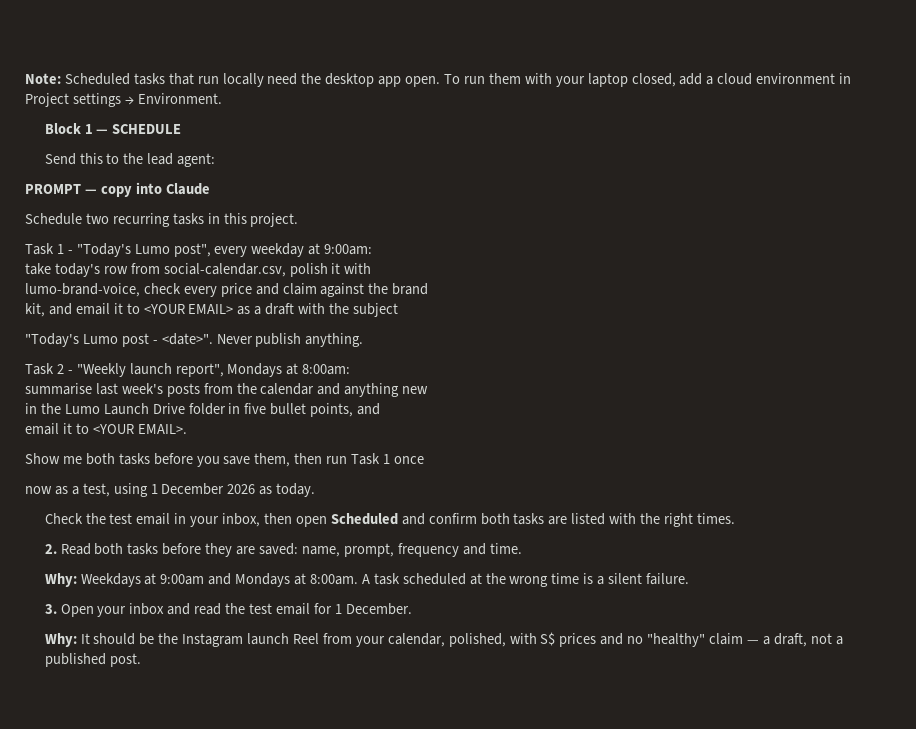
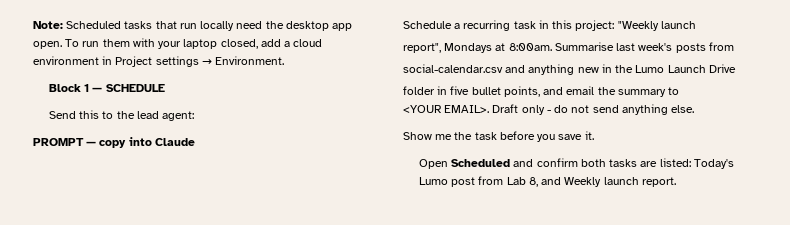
[85,213,299,227] [25,243,373,257] [25,263,372,277] [25,283,429,297] [25,303,398,317] [25,333,364,347] [25,363,73,375] two recurring tasks in this project. // Task 1 - "Today's Lumo post", every weekday at 9:00am: // take today's row from social-calendar.csv, polish it with // lumo-brand-voice, check every price and claim against the brand // kit, and email it to <YOUR EMAIL> as a draft with the subject // "Today's Lumo post - <date>". Never publish anything. // Task 2 - -> [454,20,615,31] a recurring task in this project:
(172, 369) none -> (696, 25) //
[302,364,351,375] [25,383,92,395] 8:00am: // summarise -> [508,42,614,51] 8:00am. Summarise
[236,383,315,395] the calendar -> [403,64,503,73] // social-calendar.csv
(429, 390) // -> (599, 70) none
(185, 408) none -> (736, 68) //
[25,423,187,435] // email it to <YOUR EMAIL>. -> [566,86,680,97] [403,104,695,115] email the summary to // <YOUR EMAIL>. Draft only - do not send anything else.
[85,453,150,465] both tasks -> [454,132,497,140] the task
[254,453,424,467] [25,483,316,497] [44,513,327,527] them, then run Task 1 once // now as a test, using 1 December 2026 as today. // Check the test email in your inbox, then open -> [584,131,594,140] [418,159,448,169] it. // Open
[571,513,735,527] [44,543,522,557] [44,573,690,587] [44,603,412,617] [44,632,843,647] [44,653,141,667] listed with the right times. // 2. Read both tasks before they are saved: name, prompt, frequency and time. // Why: Weekdays at 9:00am and Mondays at 8:00am. A task scheduled at the wrong time is a silent failure. // 3. Open your inbox and read the test email for 1 December. // Why: It should be the Instagram launch Reel from your calendar, polished, with S$ prices and no "healthy" claim — a draft, not a published post. -> [659,158,734,169] [418,176,676,187] listed: Today's Lumo post from Lab 8, and Weekly launch report.

